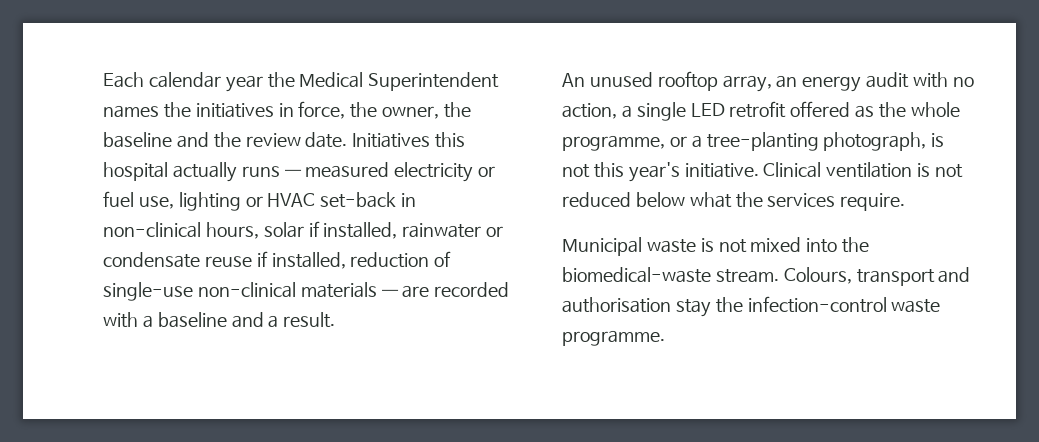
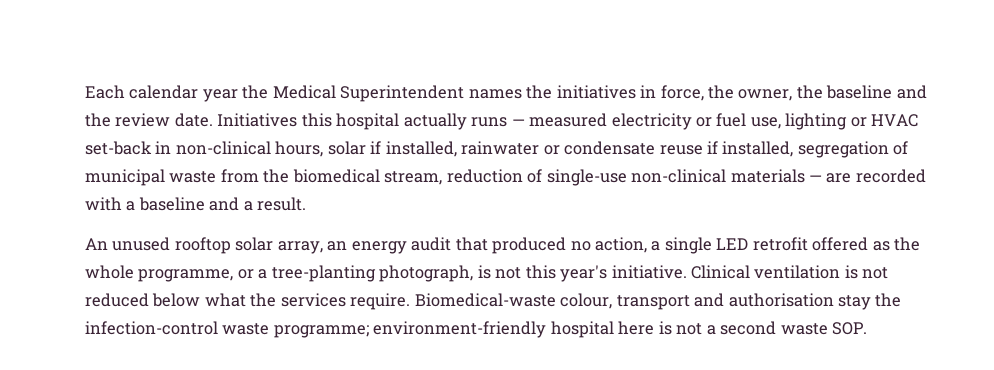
(346, 260) none -> [797,141,909,158] [85,169,443,186] segregation of municipal waste from the biomedical stream,
(718, 81) none -> [235,237,274,251] solar
[913,72,949,88] with -> [455,237,567,254] that produced
[562,237,870,256] [562,267,852,284] // Municipal waste is not mixed into the biomedical-waste stream. Colours, -> [414,293,613,309] Biomedical-waste colour,
[562,330,665,346] programme. -> [273,321,868,338] programme; environment-friendly hospital here is not a second waste SOP.

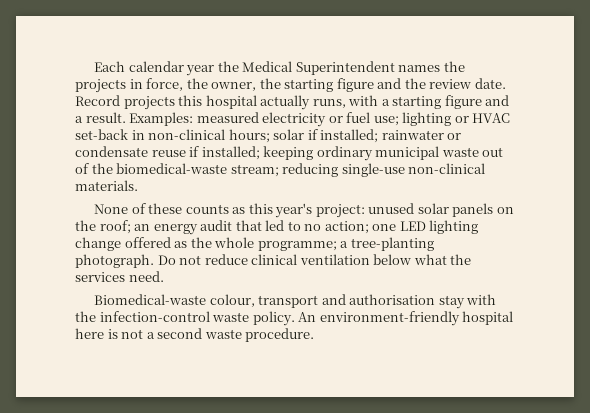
[556,85,636,99] initiatives -> [75,79,126,93] projects
[826,85,893,99] baseline -> [284,78,374,92] starting figure
[217,113,298,127] Initiatives -> [75,95,175,110] Record projects
[471,117,525,127] runs — -> [312,95,510,109] [75,112,194,126] runs, with a starting figure and a result. Examples:
[750,117,781,129] use, -> [373,116,399,126] use;
[275,141,324,157] hours, -> [228,129,270,143] hours;
[385,141,457,157] installed, -> [320,129,379,143] installed;
[722,141,909,158] [85,169,926,186] [85,197,307,211] [85,237,921,254] [85,265,889,282] [85,293,149,307] installed, segregation of municipal waste from the biomedical stream, reduction of single-use non-clinical materials — are recorded with a baseline and a result. // An unused rooftop solar array, an energy audit that produced no action, a single LED retrofit offered as the whole programme, or a tree-planting photograph, is not this year's initiative. Clinical ventilation is not reduced -> [201,146,504,161] [75,163,486,177] [75,180,138,191] [94,203,514,218] [75,220,479,235] [75,237,434,251] [75,254,370,268] installed; keeping ordinary municipal waste out of the biomedical-waste stream; reducing single-use non-clinical materials. // None of these counts as this year's project: unused solar panels on the roof; an energy audit that led to no action; one LED lighting change offered as the whole programme; a tree-planting photograph. Do not reduce clinical ventilation
[350,293,411,310] require. -> [128,271,164,282] need. //
(872, 302) none -> [466,294,497,305] with
[273,325,369,338] programme; -> [252,311,317,326] policy. An
[832,322,868,335] SOP. -> [245,328,315,342] procedure.

